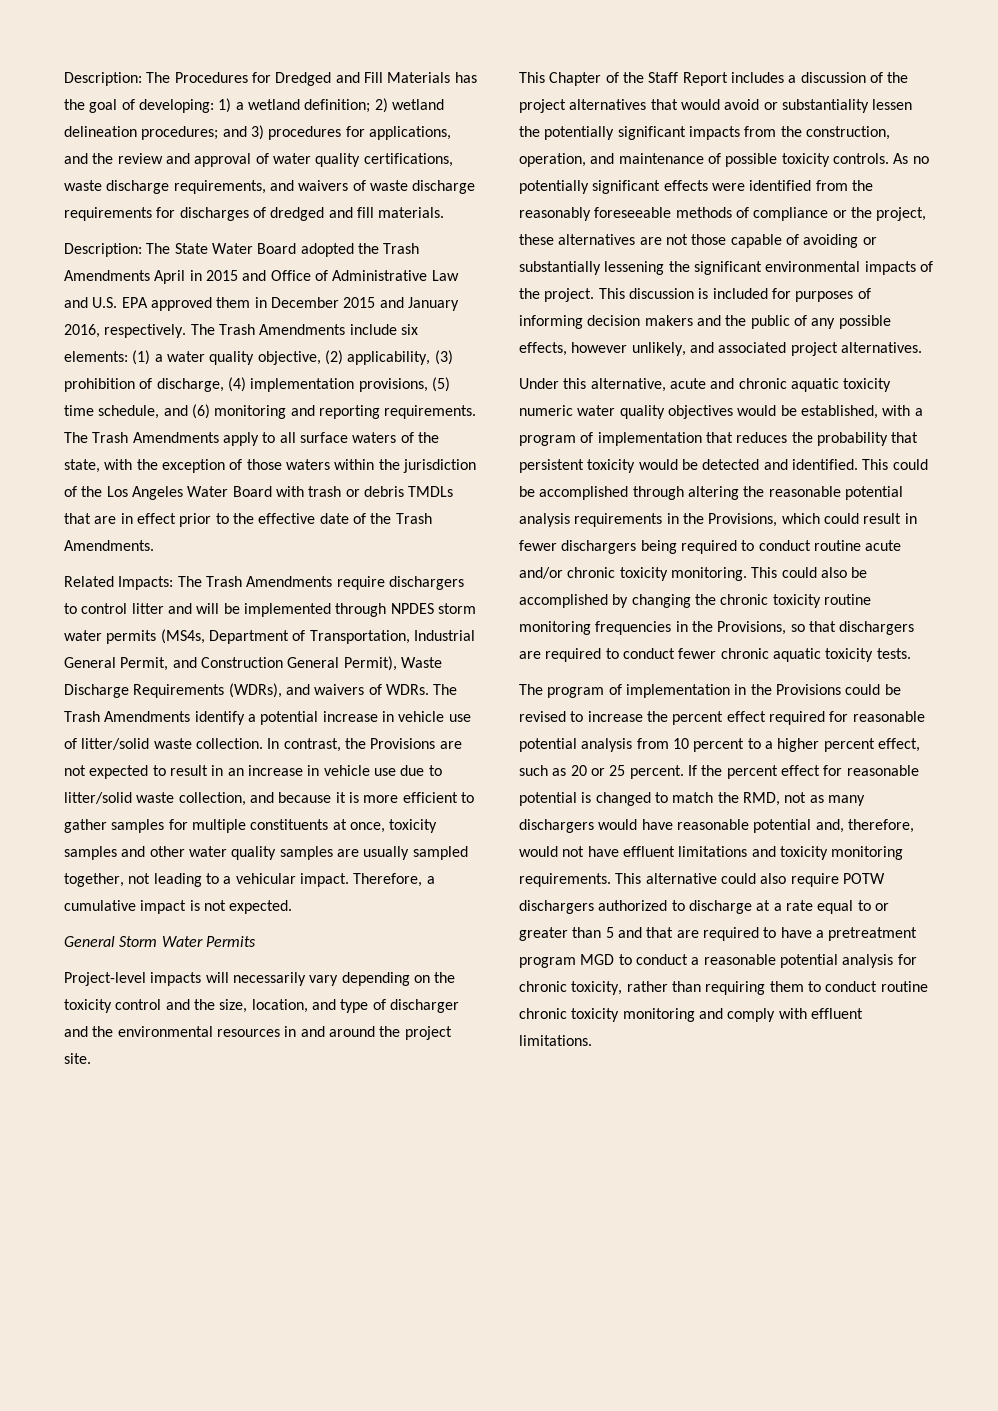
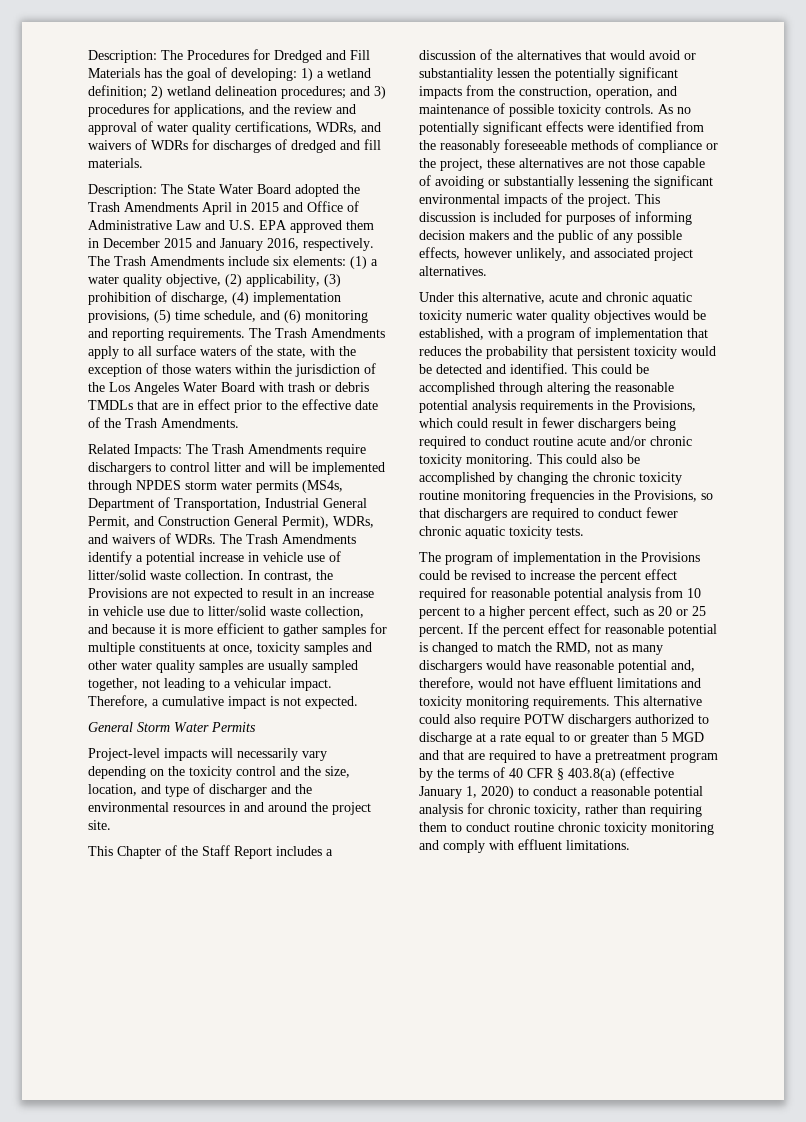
[64,180,476,194] [64,207,152,221] waste discharge requirements, and waivers of waste discharge requirements -> [316,122,381,134] [88,139,188,150] WDRs, and waivers of WDRs
[400,657,442,668] [64,683,282,698] Waste Discharge Requirements (WDRs), -> [333,516,374,528] WDRs,
[519,99,566,113] project -> (513, 55) none
(614, 932) none -> [672,732,704,742] MGD
[580,954,615,965] MGD -> [419,767,674,781] [419,786,514,799] by the terms of 40 CFR § 403.8(a) (effective January 1, 2020)

